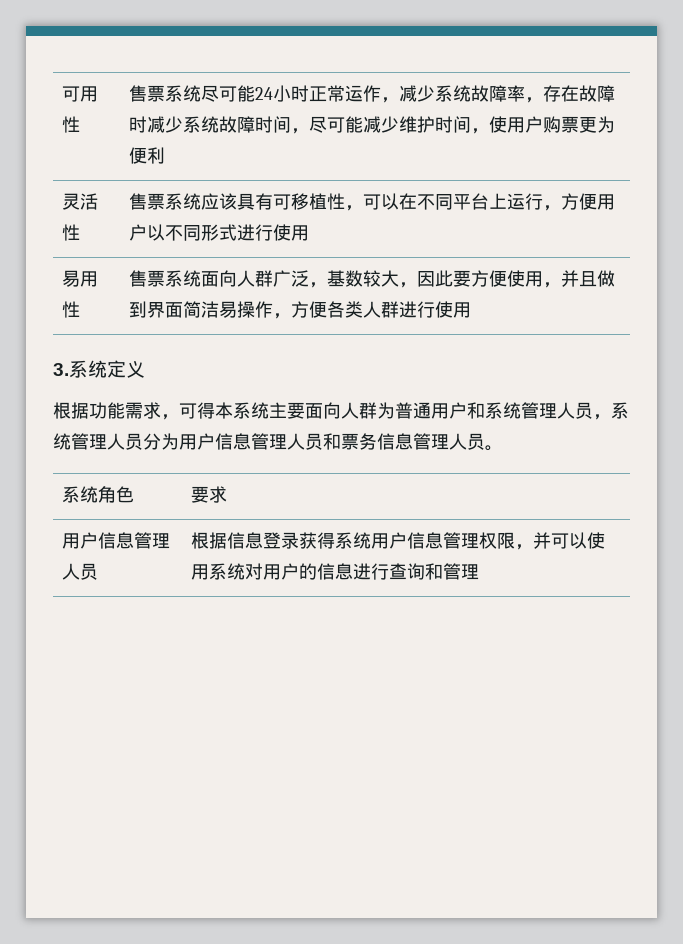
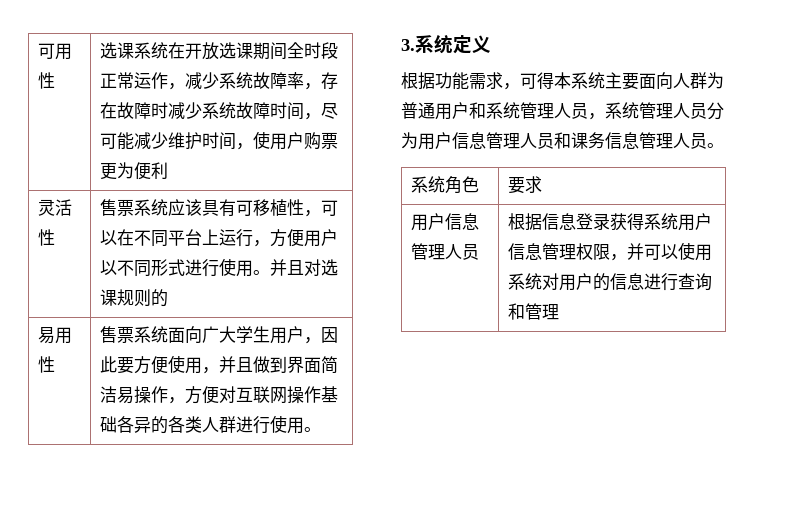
[128,85,309,102] 售票系统尽可能24小时 -> [100,42,339,60] 选课系统在开放选课期间全时段
(309, 233) none -> [253,259,339,276] [100,289,169,307] 。并且对选课规则的
[236,270,399,288] 人群广泛，基数较大 -> [202,326,305,344] 广大学生用户
(327, 309) none -> [219,386,339,404] [100,416,169,434] 对互联网操作基础各异的
(471, 310) none -> [304,427,322,432] 。
[341,433,359,450] 票 -> [571,132,588,149] 课

